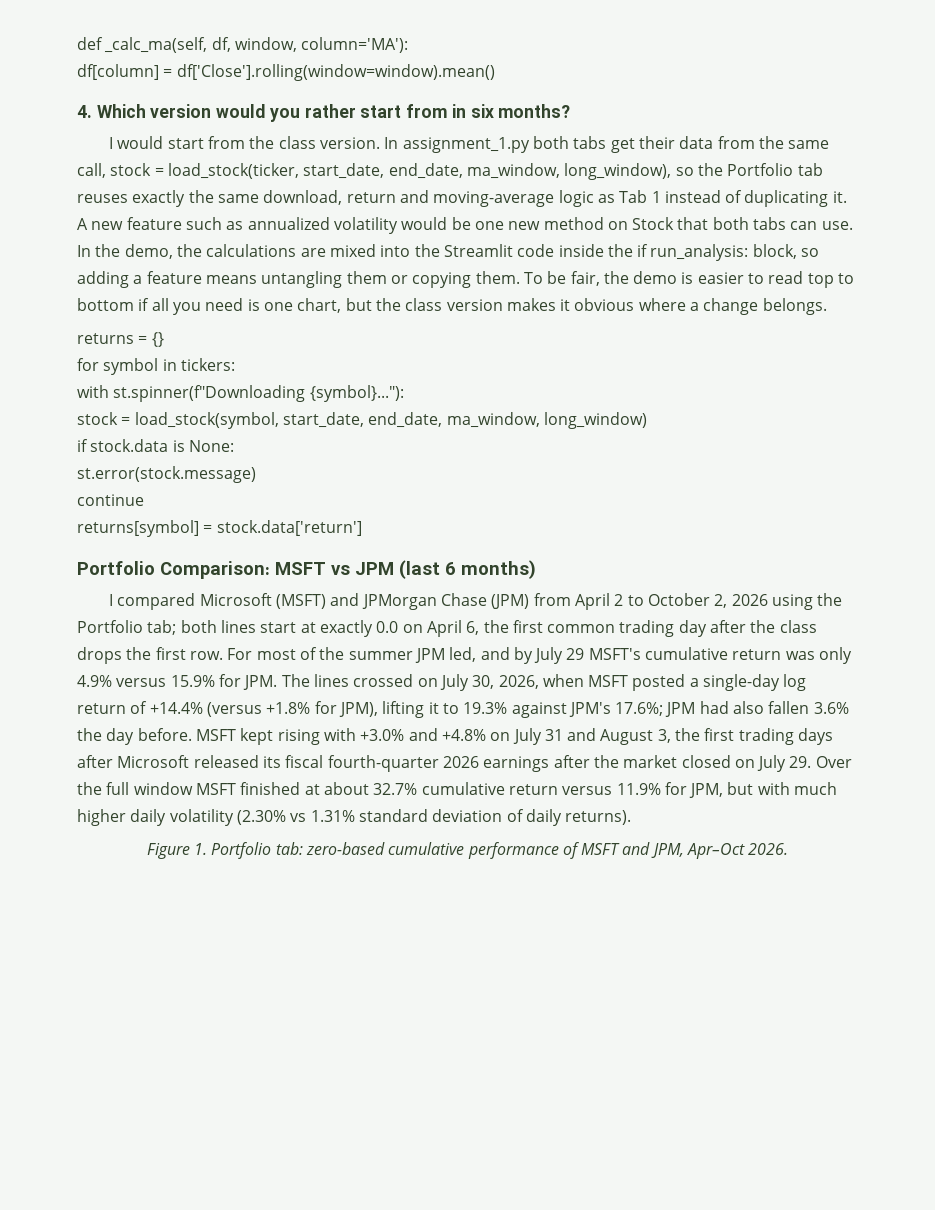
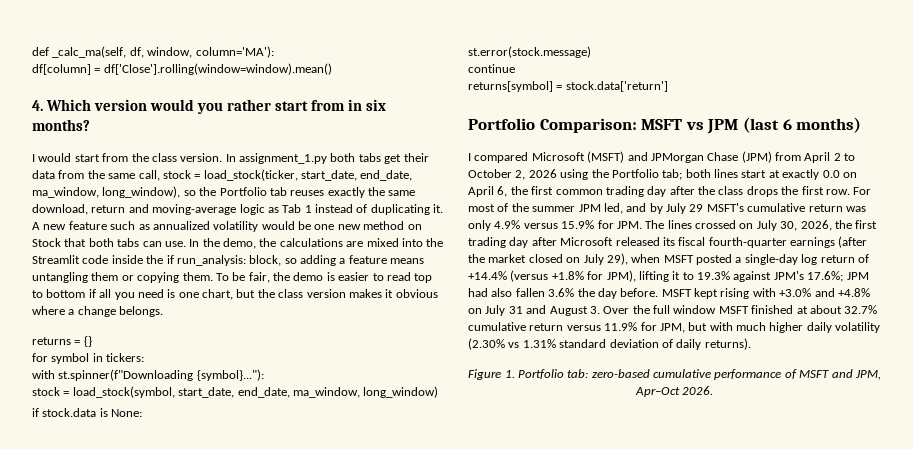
(539, 682) none -> [834,220,878,229] [468,236,868,248] [468,253,628,265] the first trading day after Microsoft released its fiscal fourth-quarter earnings (after the market closed on July 29),
[657,728,834,745] [77,755,812,772] 3, the first trading days after Microsoft released its fiscal fourth-quarter 2026 earnings after the market closed on July 29. -> [589,306,600,314] 3.

